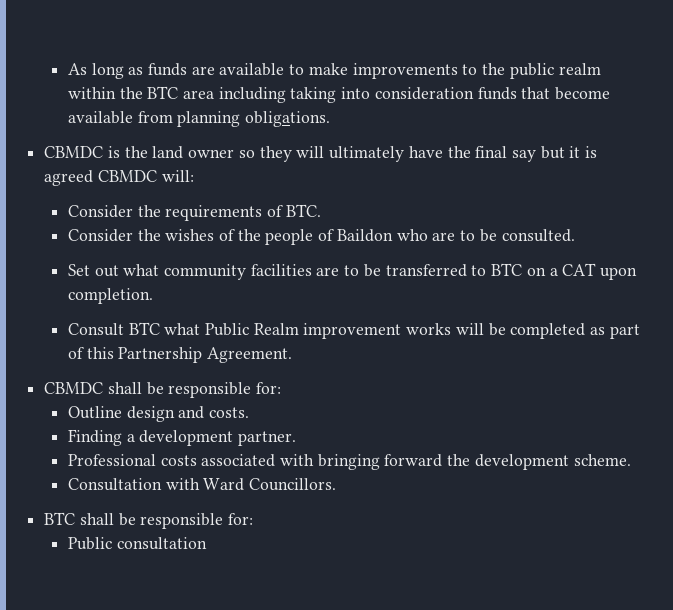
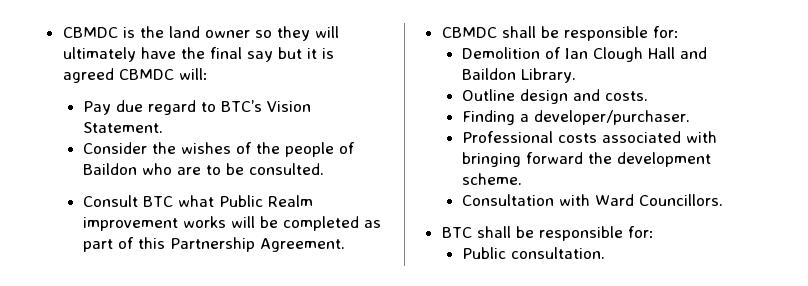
[67,63,601,79] [67,86,611,103] [67,111,331,127] As long as funds are available to make improvements to the public realm within the BTC area including taking into consideration funds that become available from planning obligations. // -> (62, 32) none
[67,204,321,221] Consider the requirements of BTC. -> [83,100,312,115] [83,122,164,133] Pay due regard to BTC’s Vision Statement.
[67,263,637,280] [67,288,153,304] // Set out what community facilities are to be transferred to BTC on a CAT upon completion. -> (325, 169) none
(282, 388) none -> [462,47,708,62] [462,68,577,83] // Demolition of Ian Clough Hall and Baildon Library.
[139,430,297,446] development partner. -> [534,110,691,125] developer/purchaser.
[116,537,207,550] consultation -> [511,247,606,259] consultation.

